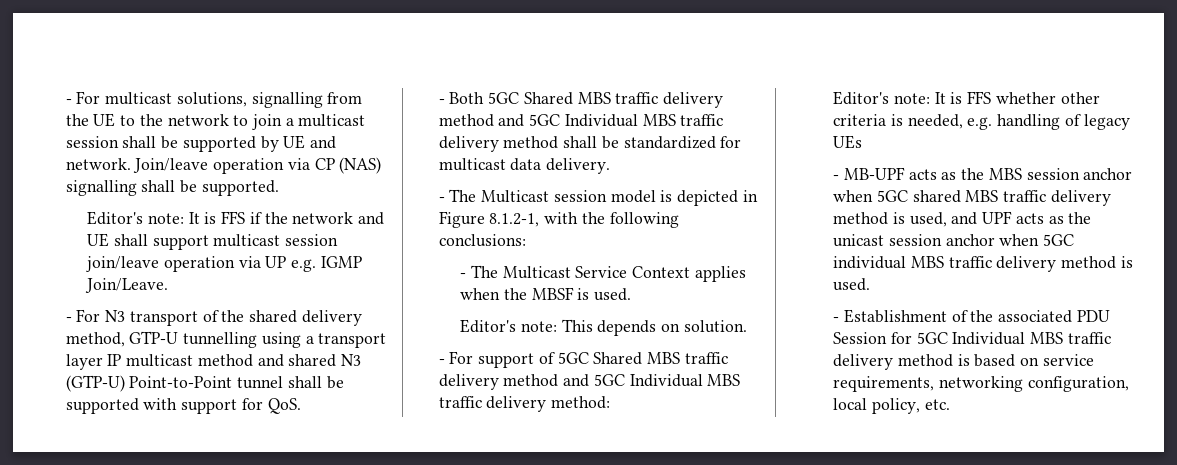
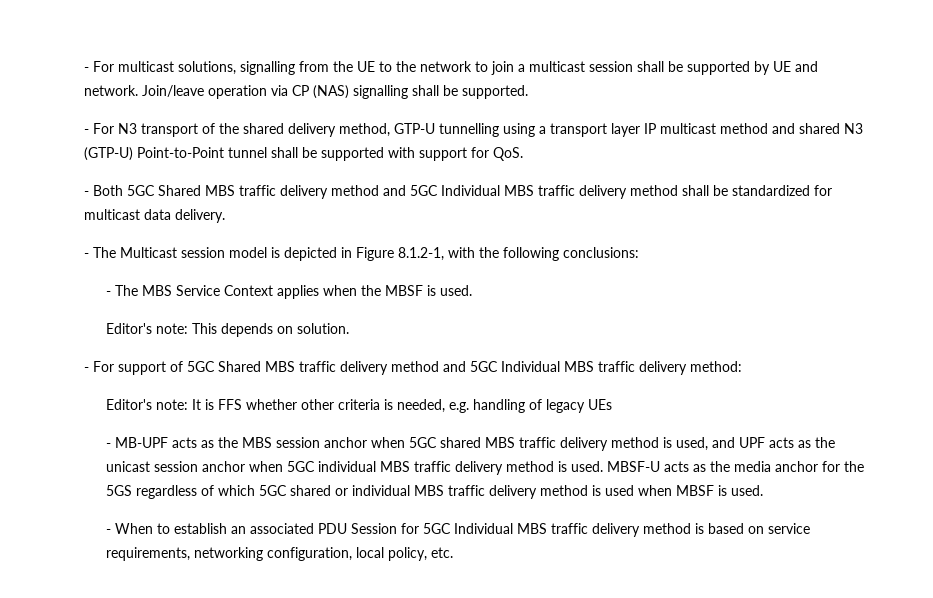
[87,211,385,225] [87,233,339,250] [86,256,362,272] [85,278,169,293] // Editor's note: It is FFS if the network and UE shall support multicast session join/leave operation via UP e.g. IGMP Join/Leave. -> (529, 92) none
[502,266,571,279] Multicast -> [142,285,173,296] MBS
[833,309,994,323] // - Establishment of the -> [607,461,865,472] [106,485,764,499] [106,523,247,534] MBSF-U acts as the media anchor for the 5GS regardless of which 5GC shared or individual MBS traffic delivery method is used when MBSF is used. // - When to establish an

